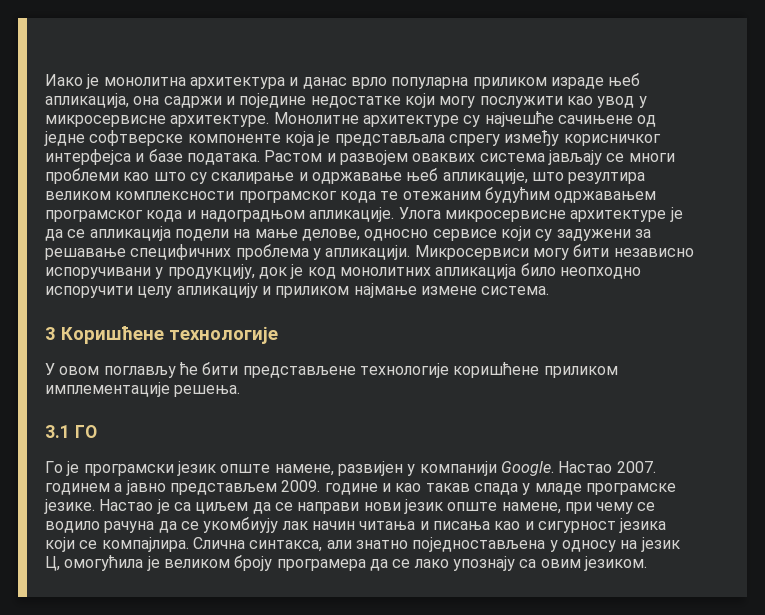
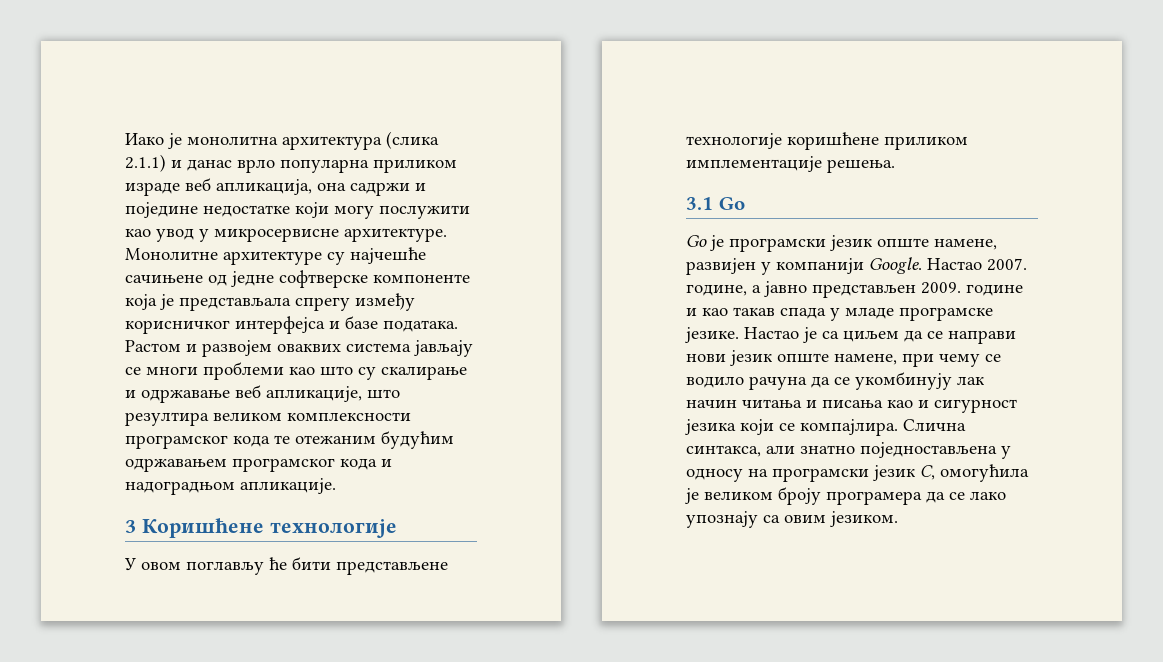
(285, 83) none -> [386,131,439,149] [125,154,166,172] (слика 2.1.1)
[608,73,641,86] њеб -> [185,178,211,191] веб
[406,168,439,181] њеб -> [235,385,261,398] веб
[398,207,683,222] [45,226,651,241] [45,244,694,260] [45,263,641,279] [45,283,550,298] Улога микросервисне архитектуре је да се апликација подели на мање делове, односно сервисе који су задужени за решавање специфичних проблема у апликацији. Микросервиси могу бити независно испоручивани у продукцију, док је код монолитних апликација било неопходно испоручити целу апликацију и приликом најмање измене система. -> (336, 486) none
[74,425,97,438] [45,461,63,473] ГO // Го -> [718,197,745,210] [686,235,707,247] Go // Go
[45,483,110,495] годинем -> [686,284,747,296] године,
[169,483,277,495] представљем -> [812,284,916,298] представљен
[203,517,279,533] укомбиују -> [855,372,952,390] укомбинују
[640,537,680,552] [45,556,60,571] језик Ц, -> [772,465,935,482] програмски језик C,

